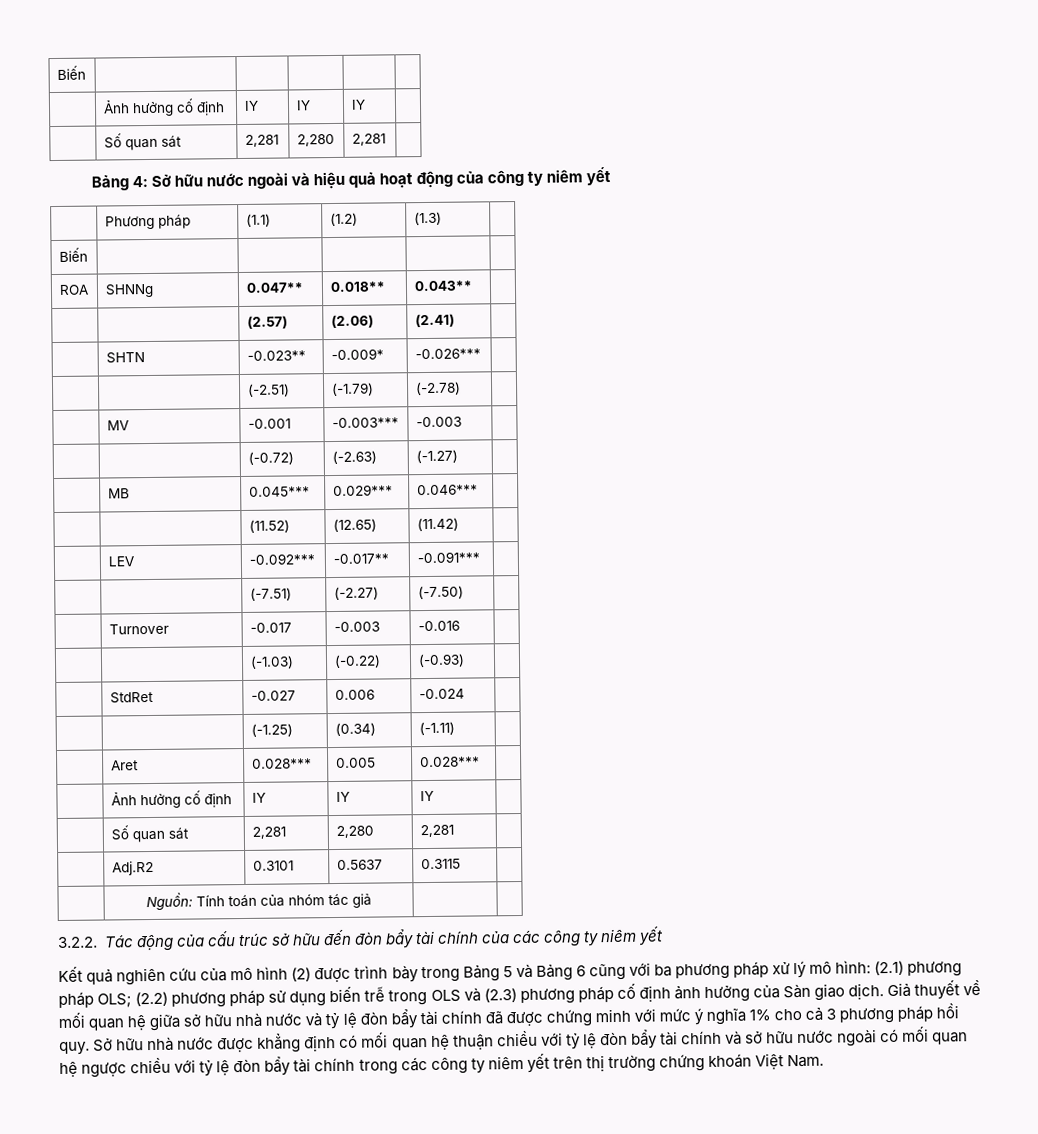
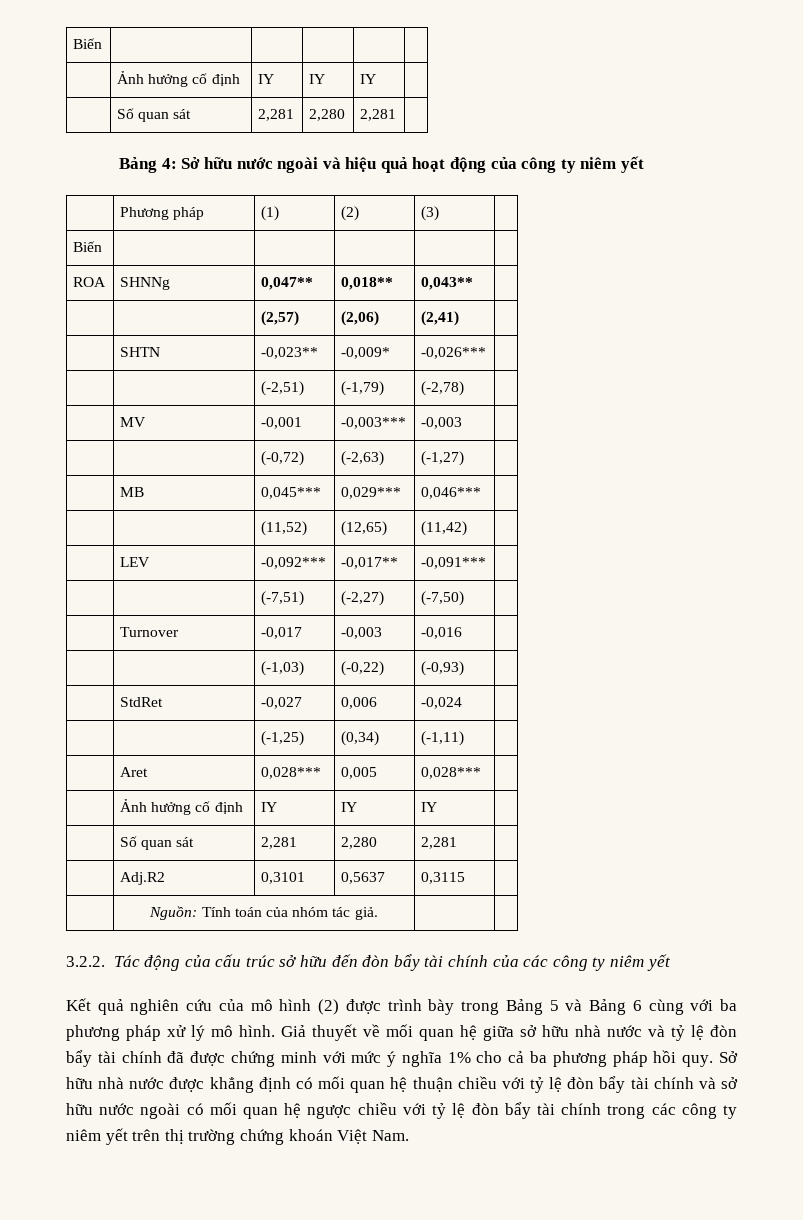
[245,213,271,227] [329,212,358,227] [413,211,442,226] (1.1) | (1.2) | (1.3) -> [261,206,280,221] [341,206,360,221] [421,206,440,221] (1) | (2) | (3)
[245,282,304,293] [329,281,386,293] [413,280,473,292] [246,315,288,329] [330,314,374,329] [414,313,455,328] [105,352,145,364] [246,350,306,361] [330,348,384,361] [414,348,481,360] [247,383,290,397] [330,382,374,397] [414,381,461,396] [106,420,129,431] [247,418,291,429] [331,417,399,429] [415,416,462,428] [247,451,294,465] [331,450,377,465] [415,449,458,464] [107,488,130,499] [248,486,310,497] [332,484,393,497] [416,484,478,496] [248,519,290,533] [332,518,377,533] [416,517,459,532] [107,556,134,567] [248,553,315,565] [332,553,389,565] [416,551,480,564] [249,587,292,601] [333,586,379,601] [417,585,464,600] [108,623,169,635] [249,622,292,633] [333,621,380,633] [417,620,460,632] [249,655,294,669] [333,654,381,669] [417,653,465,668] [109,691,154,704] [250,690,296,701] [334,689,375,701] [418,688,465,700] [250,723,293,737] [334,722,376,737] [418,721,455,736] [110,760,139,771] [251,758,312,769] [335,757,376,769] [419,756,480,768] 0.047** | 0.018** | 0.043** | // | | (2.57) | (2.06) | (2.41) | // | SHTN | -0.023** | -0.009* | -0.026*** | // | | (-2.51) | (-1.79) | (-2.78) | // | MV | -0.001 | -0.003*** | -0.003 | // | | (-0.72) | (-2.63) | (-1.27) | // | MB | 0.045*** | 0.029*** | 0.046*** | // | | (11.52) | (12.65) | (11.42) | // | LEV | -0.092*** | -0.017** | -0.091*** | // | | (-7.51) | (-2.27) | (-7.50) | // | Turnover | -0.017 | -0.003 | -0.016 | // | | (-1.03) | (-0.22) | (-0.93) | // | StdRet | -0.027 | 0.006 | -0.024 | // | | (-1.25) | (0.34) | (-1.11) | // | Aret | 0.028*** | 0.005 | 0.028*** -> [261,277,314,290] [341,277,394,290] [421,277,474,290] [261,311,300,326] [341,311,380,326] [421,311,460,326] [120,347,161,357] [261,347,319,359] [341,347,391,359] [421,347,487,359] [261,381,305,396] [341,381,385,396] [421,381,465,396] [120,417,147,427] [261,417,303,429] [341,417,407,429] [421,417,463,429] [261,451,305,466] [341,451,385,466] [421,451,465,466] [120,487,145,497] [261,487,322,499] [341,487,402,499] [421,487,482,499] [261,521,308,536] [341,521,388,536] [421,521,468,536] [120,557,151,567] [261,557,327,569] [341,557,399,569] [421,557,487,569] [261,591,305,606] [341,591,385,606] [421,591,465,606] [120,627,180,637] [261,627,303,639] [341,627,383,639] [421,627,463,639] [261,661,305,676] [341,661,385,676] [421,661,465,676] [120,697,164,707] [261,697,303,709] [341,697,378,709] [421,697,463,709] [261,731,305,746] [341,731,380,746] [421,731,465,746] [120,767,149,777] [261,767,322,779] [341,767,378,779] [421,767,482,779] 0,047** | 0,018** | 0,043** | // | | (2,57) | (2,06) | (2,41) | // | SHTN | -0,023** | -0,009* | -0,026*** | // | | (-2,51) | (-1,79) | (-2,78) | // | MV | -0,001 | -0,003*** | -0,003 | // | | (-0,72) | (-2,63) | (-1,27) | // | MB | 0,045*** | 0,029*** | 0,046*** | // | | (11,52) | (12,65) | (11,42) | // | LEV | -0,092*** | -0,017** | -0,091*** | // | | (-7,51) | (-2,27) | (-7,50) | // | Turnover | -0,017 | -0,003 | -0,016 | // | | (-1,03) | (-0,22) | (-0,93) | // | StdRet | -0,027 | 0,006 | -0,024 | // | | (-1,25) | (0,34) | (-1,11) | // | Aret | 0,028*** | 0,005 | 0,028***
[252,860,294,871] [336,859,383,870] [420,858,461,870] 0.3101 | 0.5637 | 0.3115 -> [261,872,306,884] [341,872,386,884] [421,872,466,884] 0,3101 | 0,5637 | 0,3115
[351,893,372,908] giả -> [354,907,378,920] giả.
[588,963,626,981] cũng -> [648,999,684,1015] cùng
[835,960,963,977] [58,983,885,1009] hình: (2.1) phương pháp OLS; (2.2) phương pháp sử dụng biến trễ trong OLS và (2.3) phương pháp cố định ảnh hưởng của Sàn giao dịch. -> [239,1025,275,1037] hình.
[826,1008,837,1020] 3 -> [530,1051,548,1063] ba

